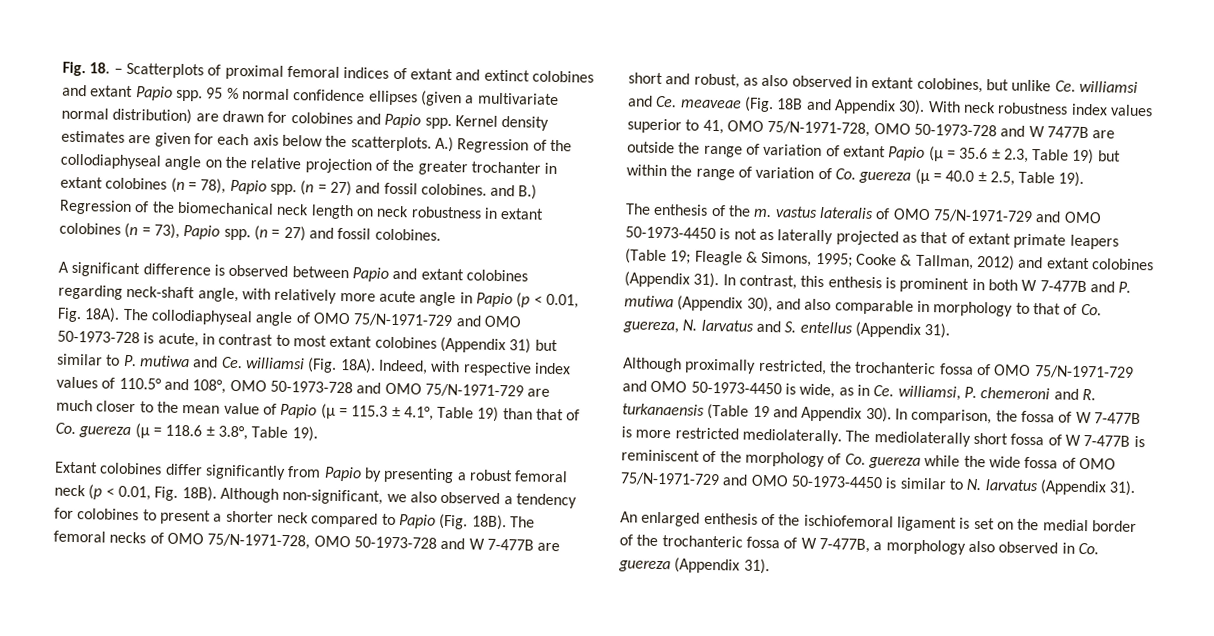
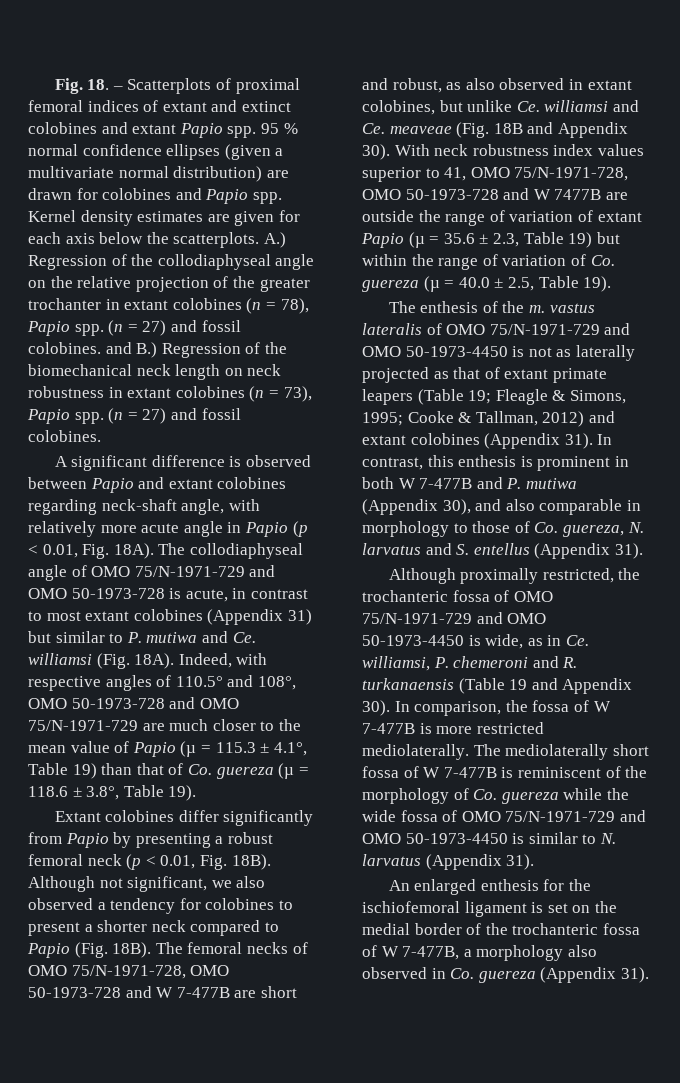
[533,362,571,375] [56,376,98,389] index values -> [105,675,152,691] angles
[282,488,384,505] non-significant, -> [99,876,208,892] not significant,
[1032,303,1061,315] that -> [472,521,511,533] those
[760,513,775,526] of -> [543,879,565,891] for

